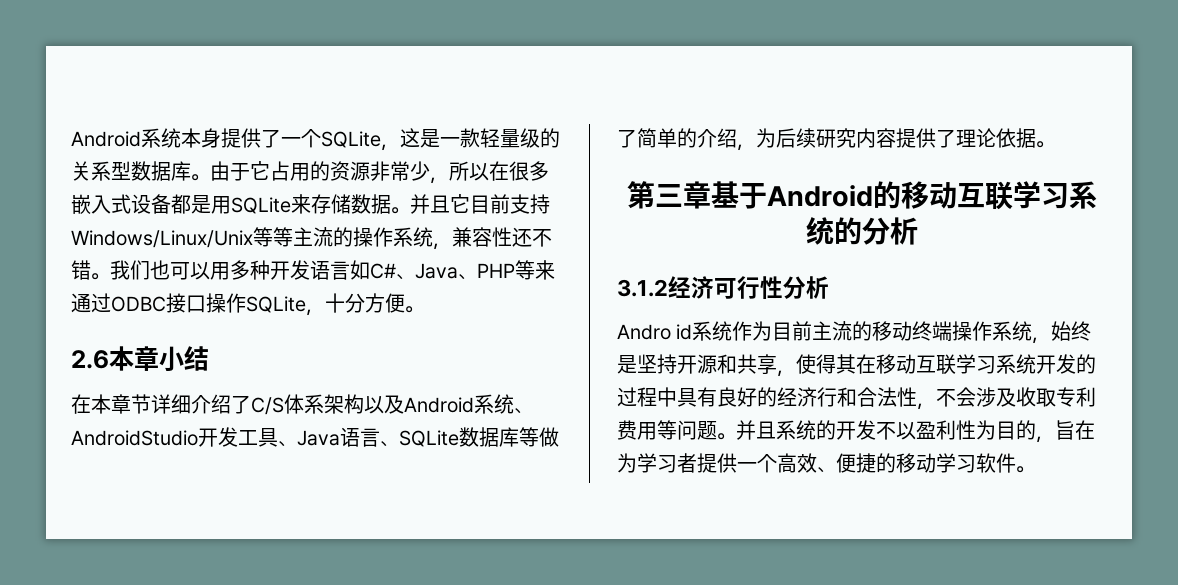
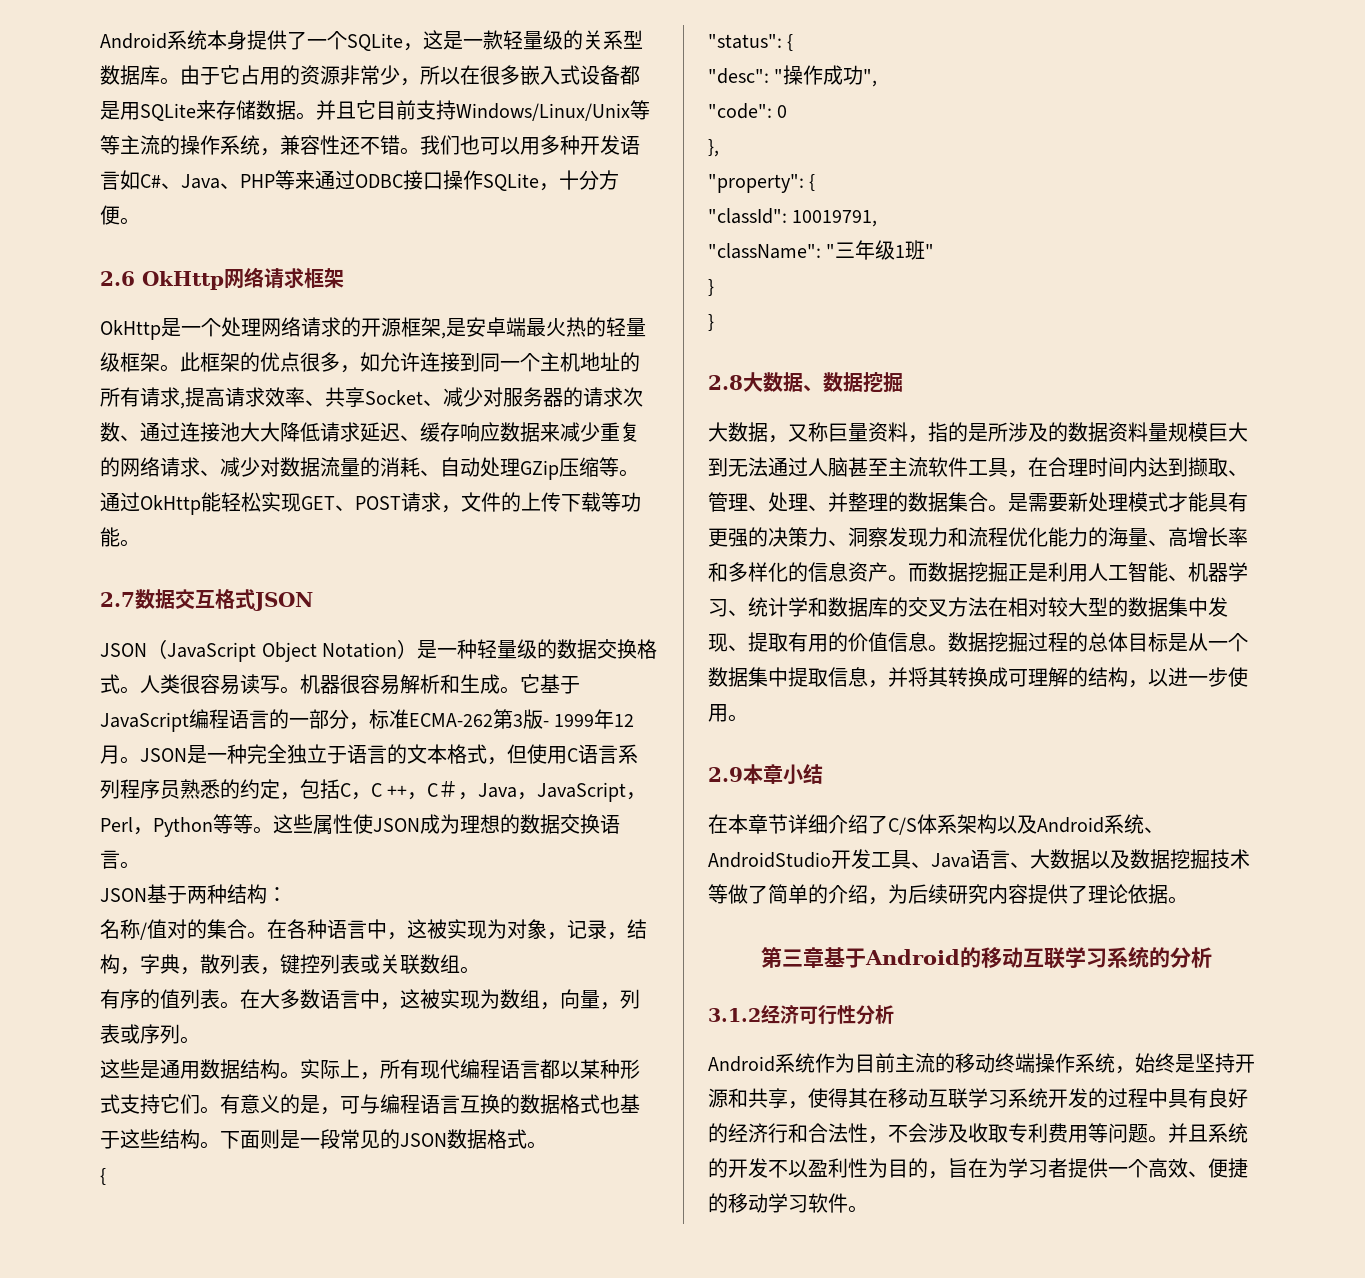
(109, 359) none -> [142,267,344,290] [100,317,646,340] [100,352,640,373] [100,387,643,409] [100,422,640,442] [100,457,639,480] [100,492,641,515] [100,527,140,547] [100,589,313,611] [100,639,657,662] [100,674,580,695] [100,709,635,732] [100,744,638,765] [100,779,647,802] [100,814,620,837] [100,850,140,869] [100,884,287,904] [100,919,647,940] [100,954,480,975] [100,989,640,1010] [100,1024,200,1044] [100,1059,640,1080] [100,1094,640,1115] [100,1129,547,1149] [100,1168,106,1185] [708,34,794,51] [708,65,878,87] [708,103,788,119] [708,139,719,157] [708,174,816,193] [708,208,878,227] [708,240,935,260] [708,279,714,296] [708,314,714,331] [708,372,903,392] [708,422,1248,443] [708,457,1248,478] [708,492,1248,512] [708,527,1248,548] [708,562,1248,582] [708,597,1228,617] [708,632,1248,652] [708,667,1248,688] [708,704,748,722] [708,767,743,782] OkHttp网络请求框架 // OkHttp是一个处理网络请求的开源框架,是安卓端最火热的轻量级框架。此框架的优点很多，如允许连接到同一个主机地址的所有请求,提高请求效率、共享Socket、减少对服务器的请求次数、通过连接池大大降低请求延迟、缓存响应数据来减少重复的网络请求、减少对数据流量的消耗、自动处理GZip压缩等。通过OkHttp能轻松实现GET、POST请求，文件的上传下载等功能。 // 2.7数据交互格式JSON // JSON（JavaScript Object Notation）是一种轻量级的数据交换格式。人类很容易读写。机器很容易解析和生成。它基于JavaScript编程语言的一部分，标准ECMA-262第3版- 1999年12月。JSON是一种完全独立于语言的文本格式，但使用C语言系列程序员熟悉的约定，包括C，C ++，C＃，Java，JavaScript，Perl，Python等等。这些属性使JSON成为理想的数据交换语言。 // JSON基于两种结构： // 名称/值对的集合。在各种语言中，这被实现为对象，记录，结构，字典，散列表，键控列表或关联数组。 // 有序的值列表。在大多数语言中，这被实现为数组，向量，列表或序列。 // 这些是通用数据结构。实际上，所有现代编程语言都以某种形式支持它们。有意义的是，可与编程语言互换的数据格式也基于这些结构。下面则是一段常见的JSON数据格式。 // { // "status": { // "desc": "操作成功", // "code": 0 // }, // "property": { // "classId": 10019791, // "className": "三年级1班" // } // } // 2.8大数据、数据挖掘 // 大数据，又称巨量资料，指的是所涉及的数据资料量规模巨大到无法通过人脑甚至主流软件工具，在合理时间内达到撷取、管理、处理、并整理的数据集合。是需要新处理模式才能具有更强的决策力、洞察发现力和流程优化能力的海量、高增长率和多样化的信息资产。而数据挖掘正是利用人工智能、机器学习、统计学和数据库的交叉方法在相对较大型的数据集中发现、提取有用的价值信息。数据挖掘过程的总体目标是从一个数据集中提取信息，并将其转换成可理解的结构，以进一步使用。 // 2.9
[399,427,519,447] SQLite数据库 -> [1030,849,1250,869] 大数据以及数据挖掘技术
[617,324,693,340] Andro id -> [708,1056,775,1072] Android

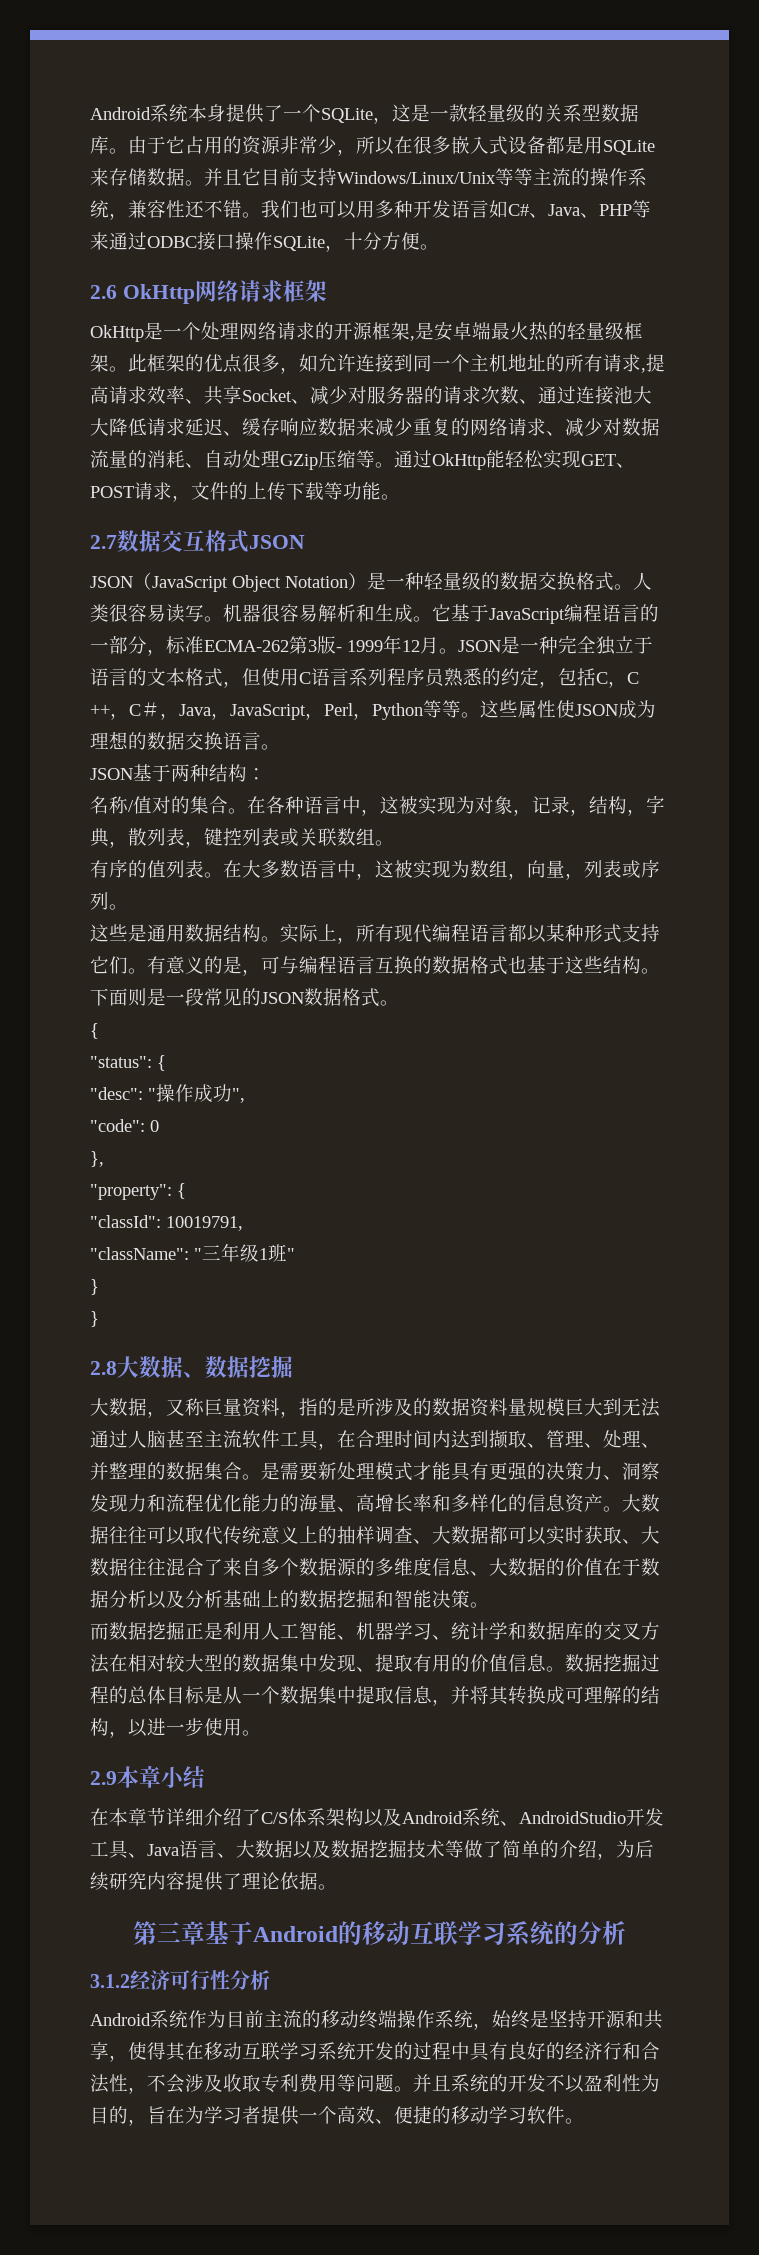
(908, 578) none -> [622,1494,660,1512] [90,1526,660,1545] [90,1558,660,1576] [90,1590,489,1609] 大数据往往可以取代传统意义上的抽样调查、大数据都可以实时获取、大数据往往混合了来自多个数据源的多维度信息、大数据的价值在于数据分析以及分析基础上的数据挖掘和智能决策。 //

